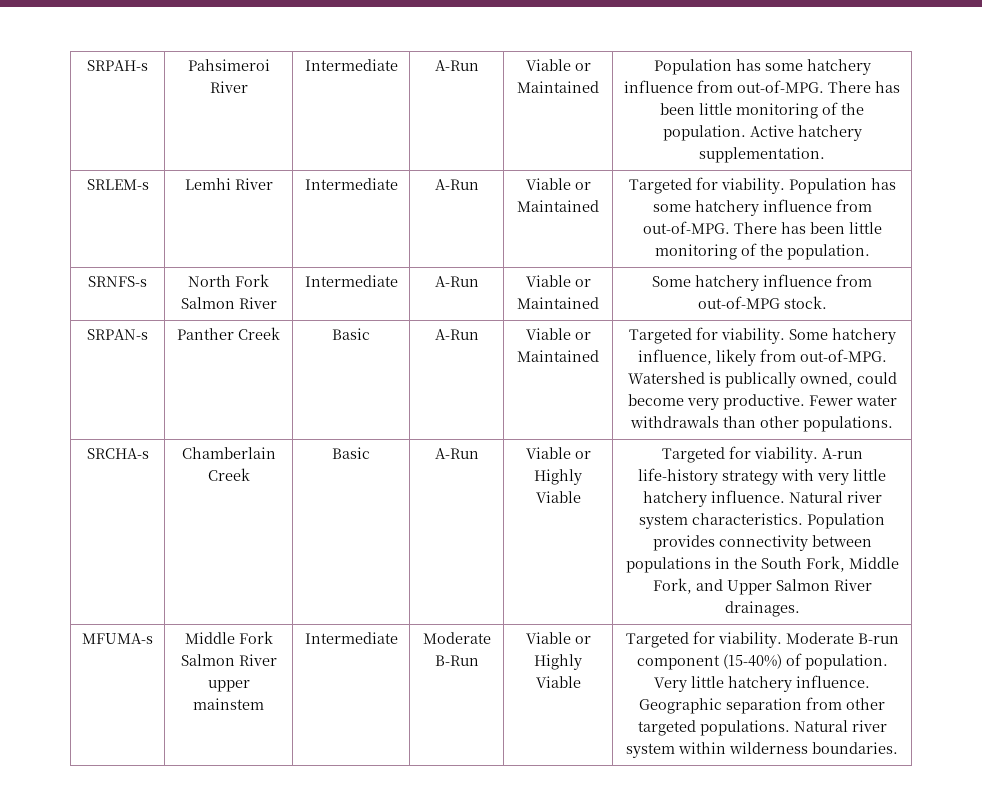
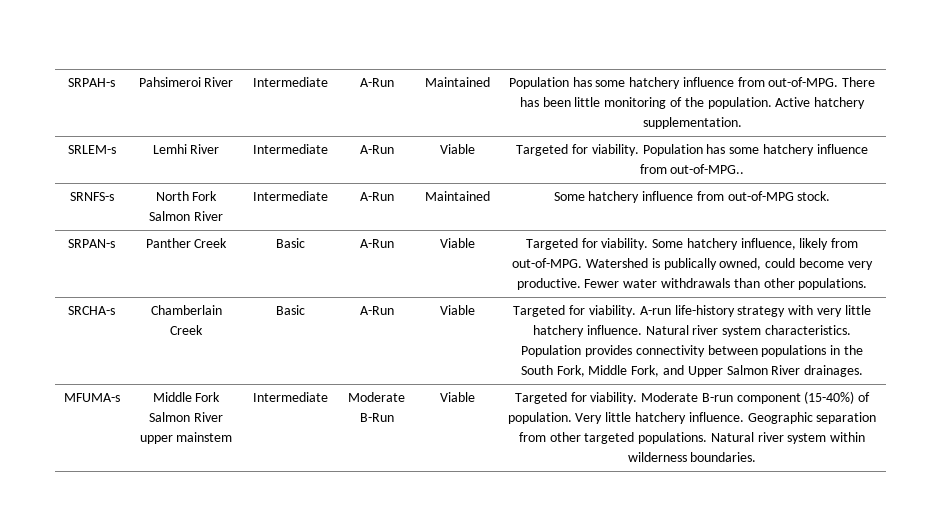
[525,59,591,71] Viable or -> (394, 82) none
[574,182,591,190] [517,200,599,212] or Maintained -> (475, 149) none
[642,221,882,234] [654,243,870,260] out-of-MPG. There has been little monitoring of the population. -> [670,164,745,174] out-of-MPG..
[525,275,591,287] Viable or -> (394, 196) none
[574,332,591,340] [517,350,599,362] or Maintained -> (475, 243) none
[574,451,591,459] [534,469,582,485] [535,491,581,503] or Highly Viable -> (475, 310) none
[574,636,591,644] [534,654,582,670] [535,676,581,688] or Highly Viable -> (475, 397) none

